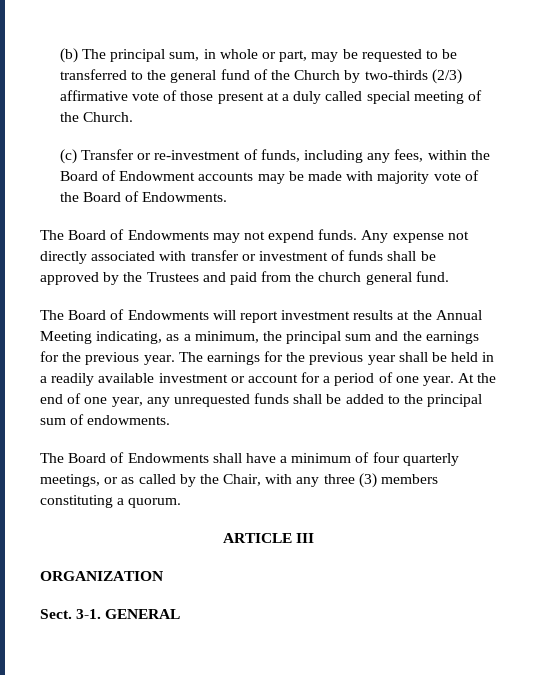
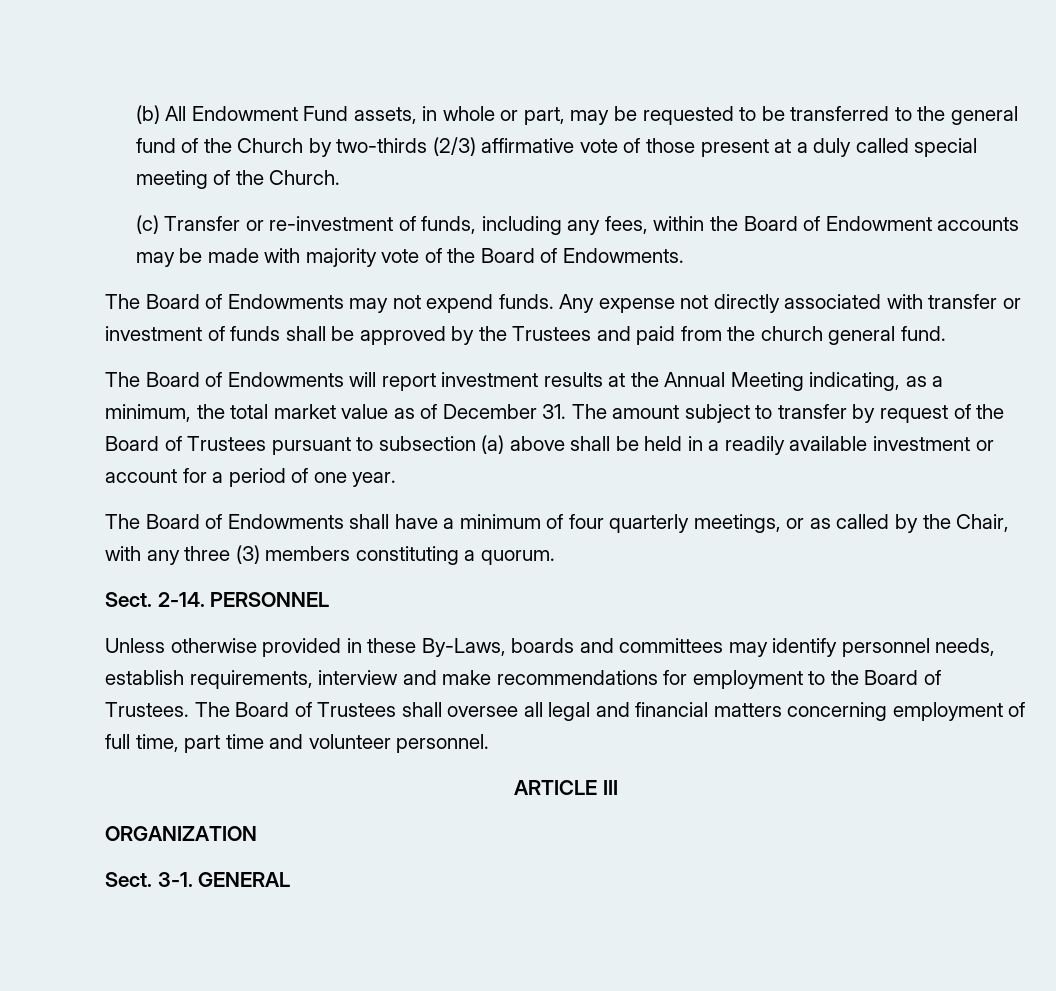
[82,49,200,62] The principal sum, -> [165,106,417,124] All Endowment Fund assets,
[286,331,479,344] [40,351,396,365] principal sum and the earnings for the previous year. The earnings for the previous year -> [230,404,1005,423] [105,435,565,455] total market value as of December 31. The amount subject to transfer by request of the Board of Trustees pursuant to subsection (a) above
[458,373,497,383] [40,393,483,407] [40,414,171,425] At the end of one year, any unrequested funds shall be added to the principal sum of endowments. -> (397, 479) none
(182, 503) none -> [105,592,330,607] [105,638,996,657] [105,670,941,689] [105,702,1026,721] [105,734,490,753] // Sect. 2-14. PERSONNEL // Unless otherwise provided in these By-Laws, boards and committees may identify personnel needs, establish requirements, interview and make recommendations for employment to the Board of Trustees. The Board of Trustees shall oversee all legal and financial matters concerning employment of full time, part time and volunteer personnel.

